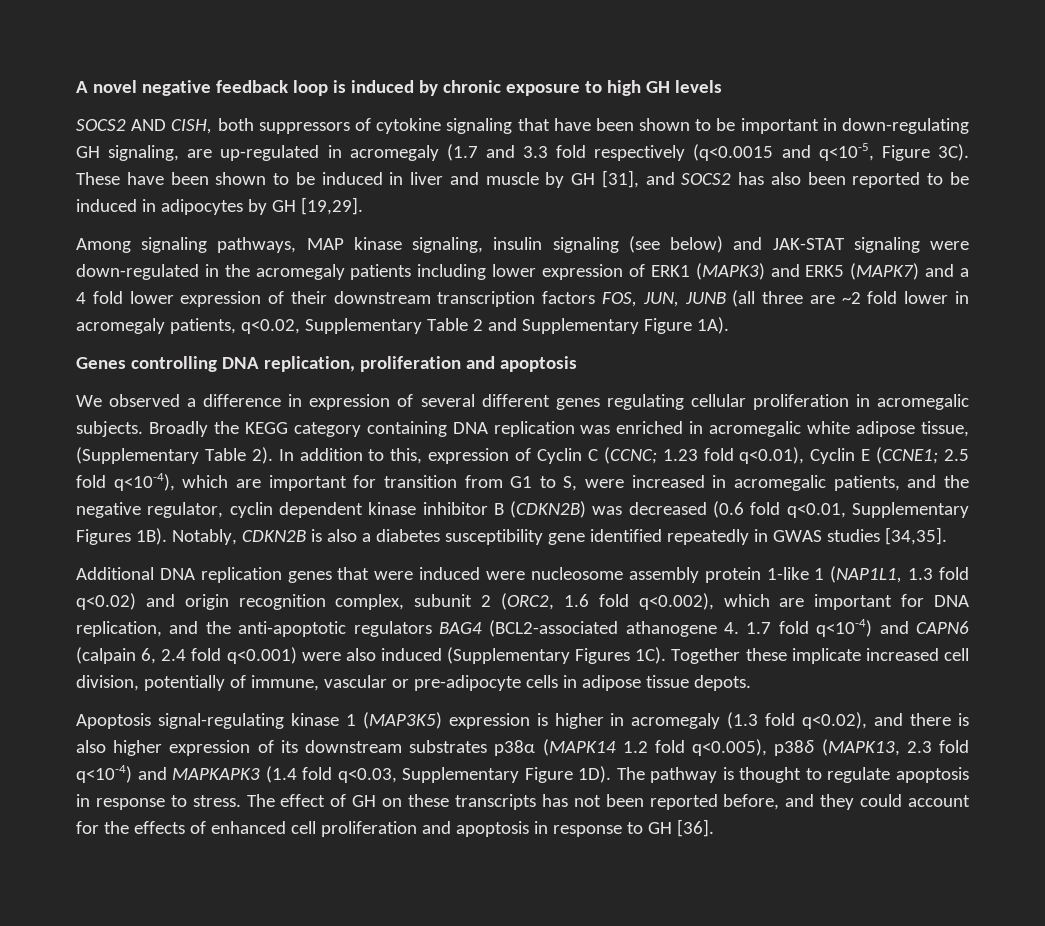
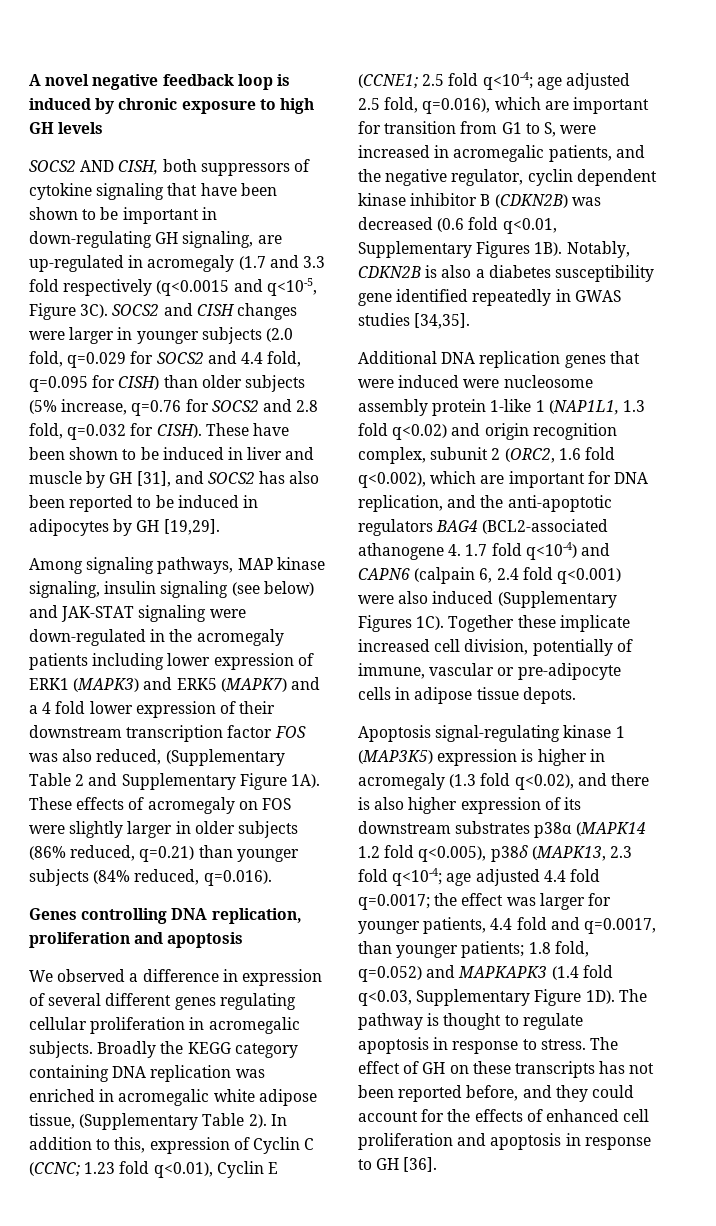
(969, 152) none -> [112,303,297,320] [29,327,293,344] [29,351,302,368] [29,375,305,392] [29,399,319,416] [29,423,202,440] SOCS2 and CISH changes were larger in younger subjects (2.0 fold, q=0.029 for SOCS2 and 4.4 fold, q=0.095 for CISH) than older subjects (5% increase, q=0.76 for SOCS2 and 2.8 fold, q=0.032 for CISH).
[542,290,970,307] [76,318,422,334] factors FOS, JUN, JUNB (all three are ~2 fold lower in acromegaly patients, q<0.02, Supplementary -> [227,725,306,738] [29,749,285,766] factor FOS was also reduced, (Supplementary
(729, 325) none -> [29,797,291,814] [29,821,298,838] [29,845,299,862] [29,869,272,886] These effects of acromegaly on FOS were slightly larger in older subjects (86% reduced, q=0.21) than younger subjects (84% reduced, q=0.016).
[113,473,175,491] q<10-4), -> [482,72,630,90] [358,97,491,114] q<10-4; age adjusted 2.5 fold, q=0.016),
[76,765,132,783] q<10-4) -> [392,868,600,886] [358,893,611,910] [358,917,656,934] [358,941,589,958] [358,966,422,982] q<10-4; age adjusted 4.4 fold q=0.0017; the effect was larger for younger patients, 4.4 fold and q=0.0017, than younger patients; 1.8 fold, q=0.052)

